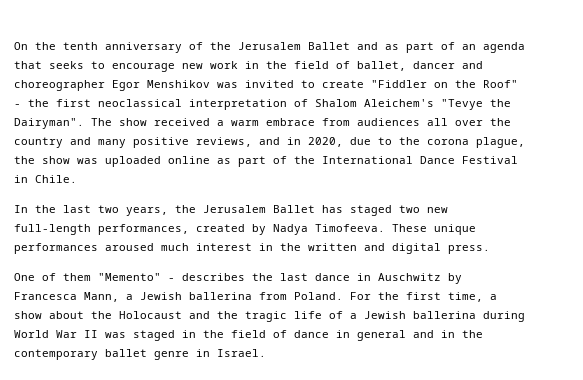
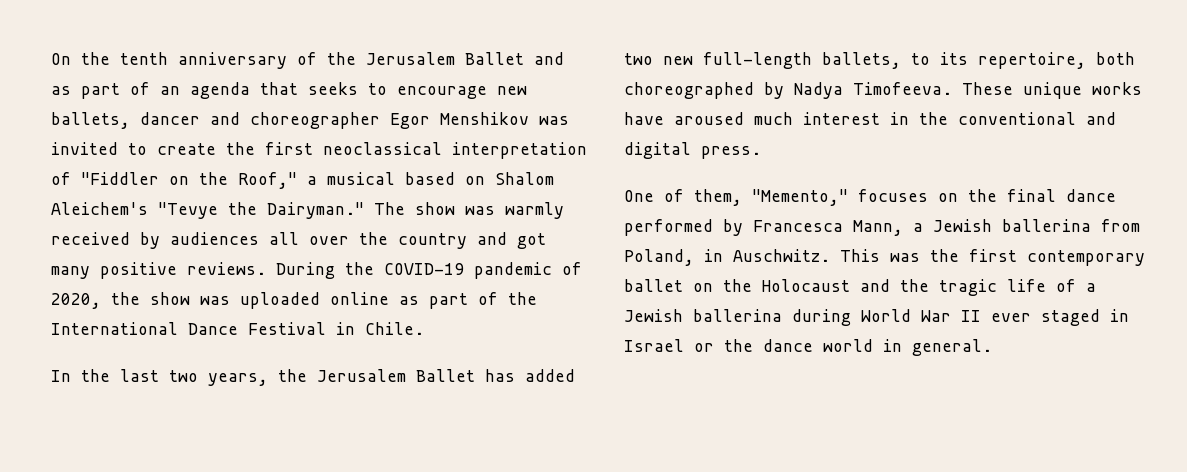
[210,61,406,71] work in the field of ballet, -> [51,112,130,129] ballets,
[371,80,518,88] [14,104,21,107] "Fiddler on the Roof" - -> (216, 149) none
(308, 103) none -> [81,172,485,189] "Fiddler on the Roof," a musical based on
[14,118,84,129] Dairyman". -> [267,202,364,219] Dairyman."
[154,118,350,126] received a warm embrace from -> [465,202,564,219] [51,232,160,249] was warmly received by
(91, 141) none -> [517,233,546,249] got
[196,137,525,148] reviews, and in 2020, due to the corona plague, -> [187,262,582,279] [51,293,101,309] reviews. During the COVID-19 pandemic of 2020,
[350,205,392,216] staged -> [525,369,575,382] added
[98,224,245,235] performances, created -> [822,52,1135,69] [624,82,754,99] ballets, to its repertoire, both choreographed
[14,243,98,254] performances -> [1092,82,1142,95] [624,112,664,125] works have
[308,243,357,251] written -> [958,112,1076,125] conventional
[63,273,441,281] them "Memento" - describes the last dance in Auschwitz -> [694,189,1116,206] [624,219,713,236] them, "Memento," focuses on the final dance performed
[294,292,497,302] [14,311,84,319] Poland. For the first time, a show about -> [624,249,1145,266] [624,279,713,292] Poland, in Auschwitz. This was the first contemporary ballet on
[105,332,126,338] was -> [991,313,1031,322] ever
[203,330,483,341] [14,349,266,360] the field of dance in general and in the contemporary ballet genre in Israel. -> [624,339,992,356] Israel or the dance world in general.

